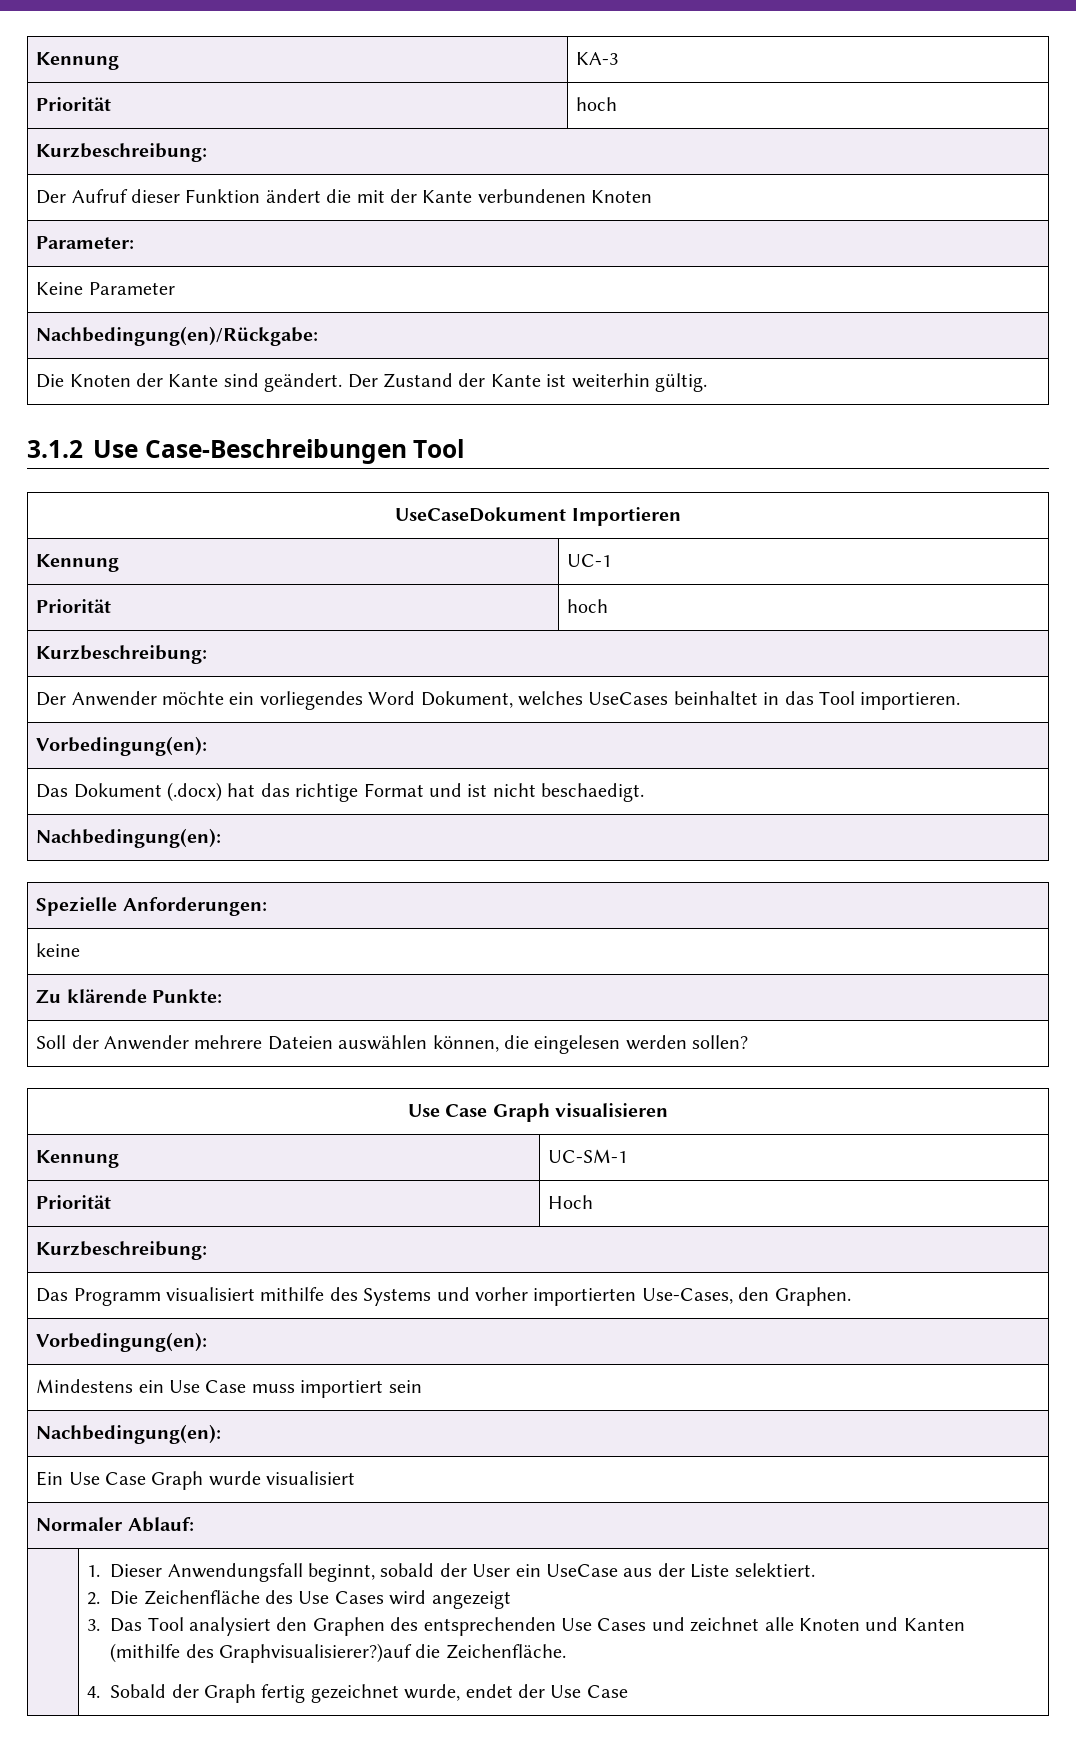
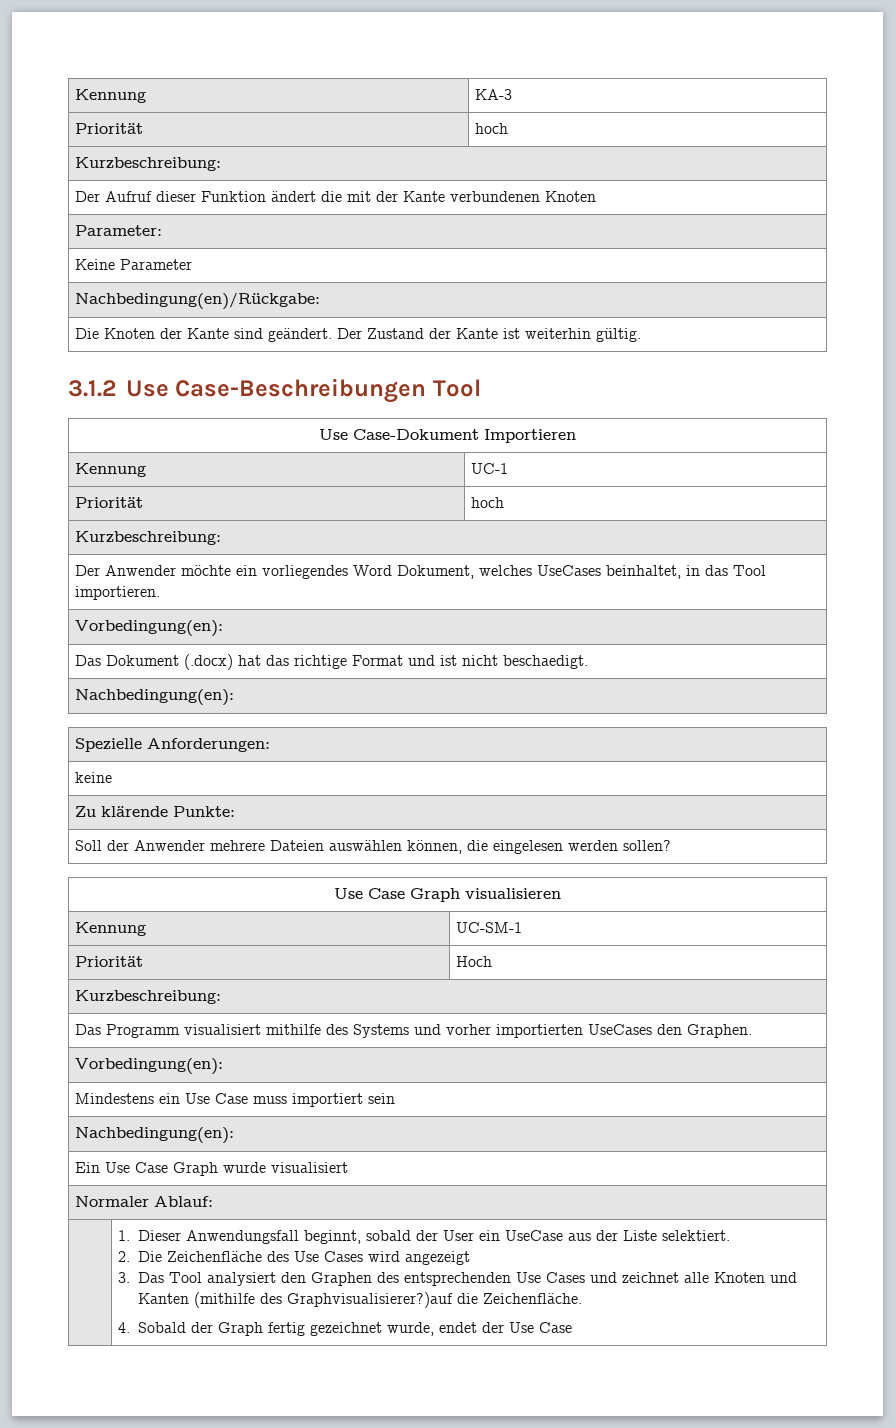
[395,507,567,522] UseCaseDokument -> [319,429,479,440] Use Case-Dokument
[673,691,758,705] beinhaltet -> [606,565,682,579] beinhaltet,
[641,1288,733,1304] Use-Cases, -> [588,1024,653,1035] UseCases

